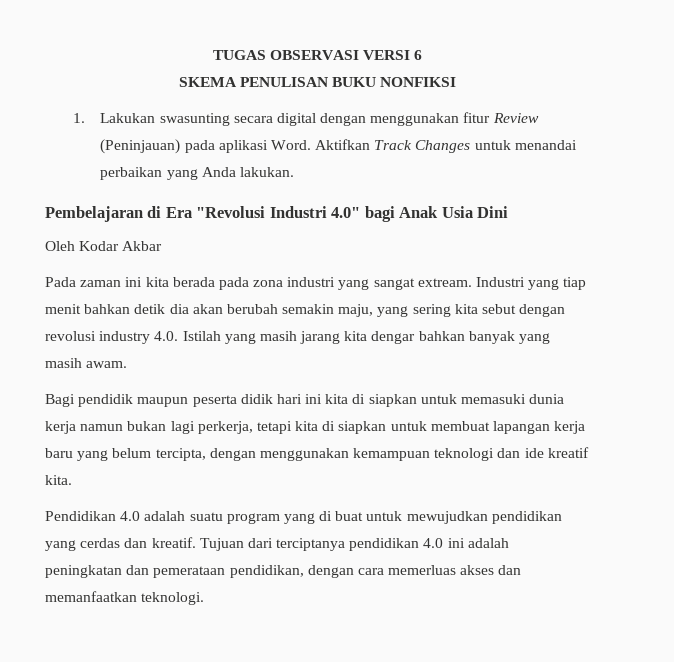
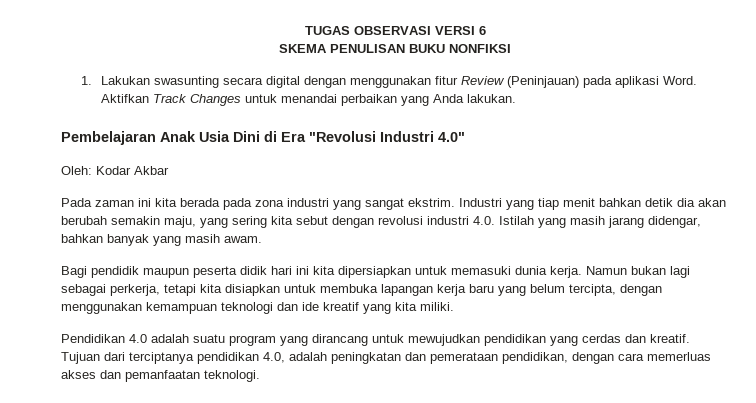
(143, 214) none -> [160,131,260,142] Anak Usia Dini
[364,206,509,222] [45,241,75,251] bagi Anak Usia Dini // Oleh -> [61,166,92,175] // Oleh:
[417,278,472,287] extream. -> [408,198,455,207] ekstrim.
[99,331,151,344] industry -> [427,216,469,225] industri
[344,331,416,344] kita dengar -> [648,216,701,228] didengar,
[352,394,417,407] di siapkan -> [338,266,411,278] dipersiapkan
[45,421,124,434] kerja namun -> [550,266,627,278] kerja. Namun
(195, 427) none -> [61,284,106,296] sebagai
[322,421,490,434] di siapkan untuk membuat -> [225,284,378,296] disiapkan untuk membuka
[45,475,72,485] kita. -> [363,302,454,314] yang kita miliki.
[319,511,364,521] di buat -> [312,334,368,346] dirancang
[423,538,465,548] 4.0 ini -> [263,352,285,363] 4.0,
[45,591,137,602] memanfaatkan -> [125,370,200,382] pemanfaatan

